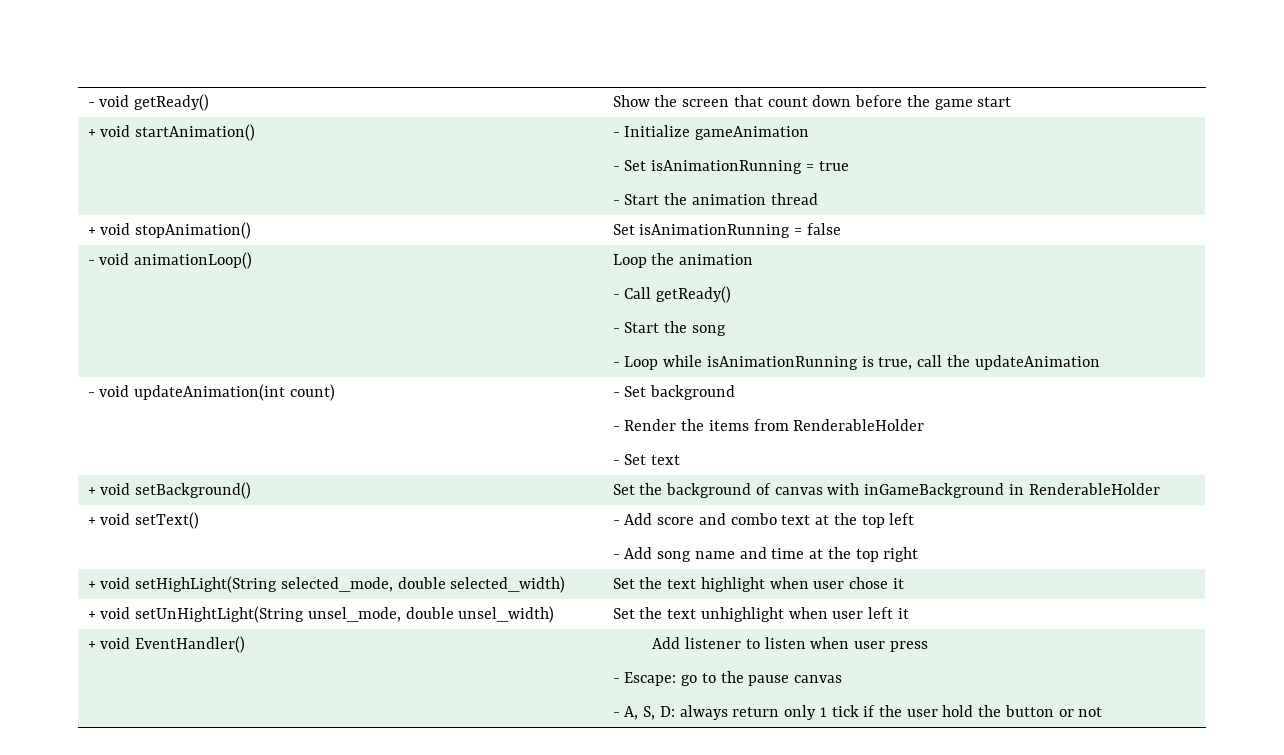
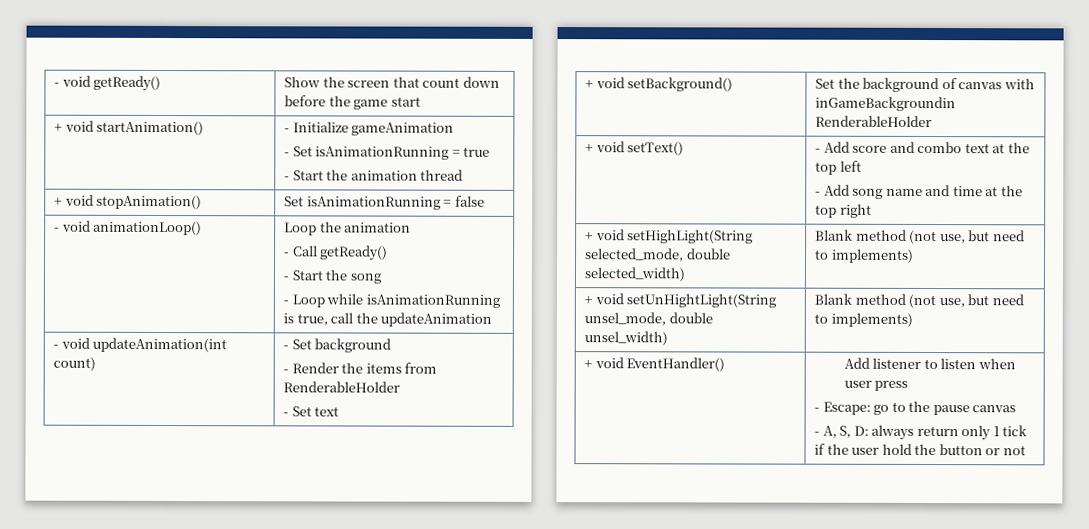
[864,483,1024,498] inGameBackground in -> [815,96,957,112] inGameBackgroundin
[612,577,904,592] Set the text highlight when user chose it -> [815,229,1025,245] [815,248,914,263] Blank method (not use, but need to implements)
[612,607,909,622] Set the text unhighlight when user left it -> [814,293,1024,309] [814,312,913,327] Blank method (not use, but need to implements)

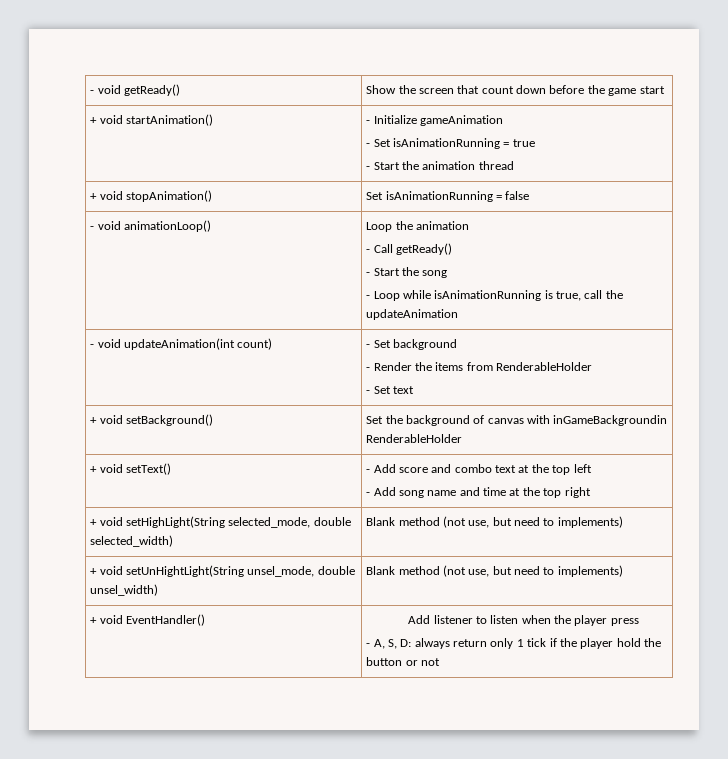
[843,380,872,388] user -> [554,615,608,626] the player
[814,400,1017,416] // - Escape: go to the pause canvas -> (639, 622) none
[851,447,880,455] user -> [580,638,614,649] player

